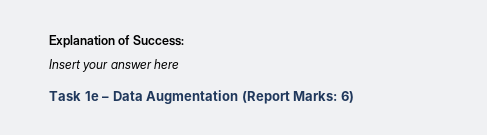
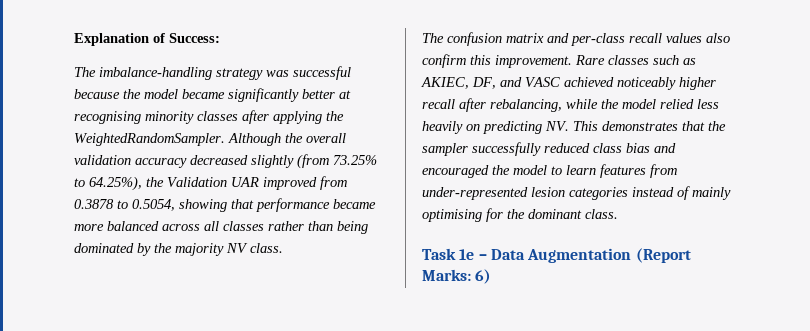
[49,59,180,72] Insert your answer here -> [74,66,351,80] [74,88,351,102] [74,110,344,124] [74,133,346,146] [74,154,377,169] [74,176,347,191] [74,198,376,212] [74,221,368,234] [74,243,283,256] [422,32,730,46] [422,54,696,68] [421,77,716,90] [422,98,719,112] [422,121,726,134] [422,142,676,156] [422,164,677,178] [422,186,731,200] [422,208,618,222] The imbalance-handling strategy was successful because the model became significantly better at recognising minority classes after applying the WeightedRandomSampler. Although the overall validation accuracy decreased slightly (from 73.25% to 64.25%), the Validation UAR improved from 0.3878 to 0.5054, showing that performance became more balanced across all classes rather than being dominated by the majority NV class. // The confusion matrix and per-class recall values also confirm this improvement. Rare classes such as AKIEC, DF, and VASC achieved noticeably higher recall after rebalancing, while the model relied less heavily on predicting NV. This demonstrates that the sampler successfully reduced class bias and encouraged the model to learn features from under-represented lesion categories instead of mainly optimising for the dominant class.

